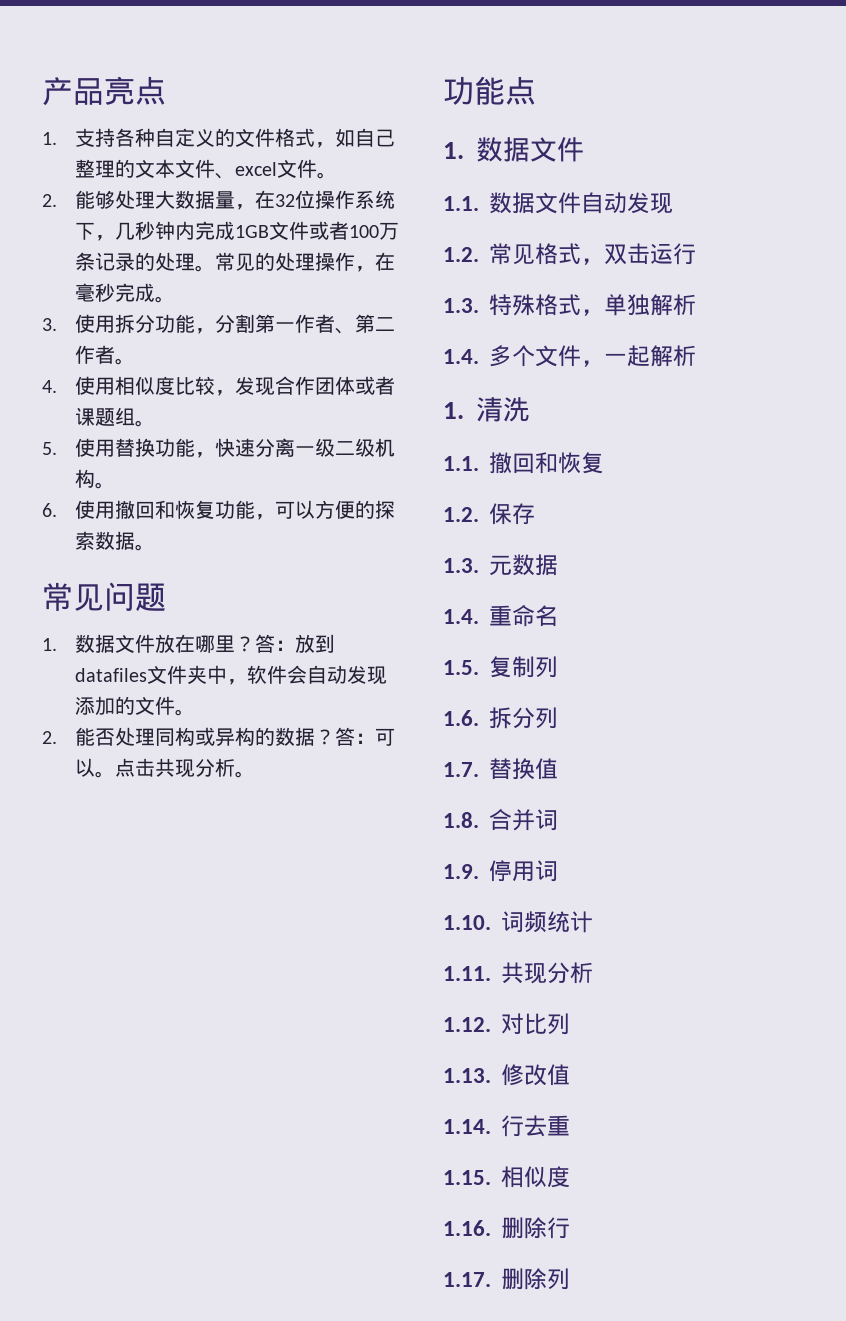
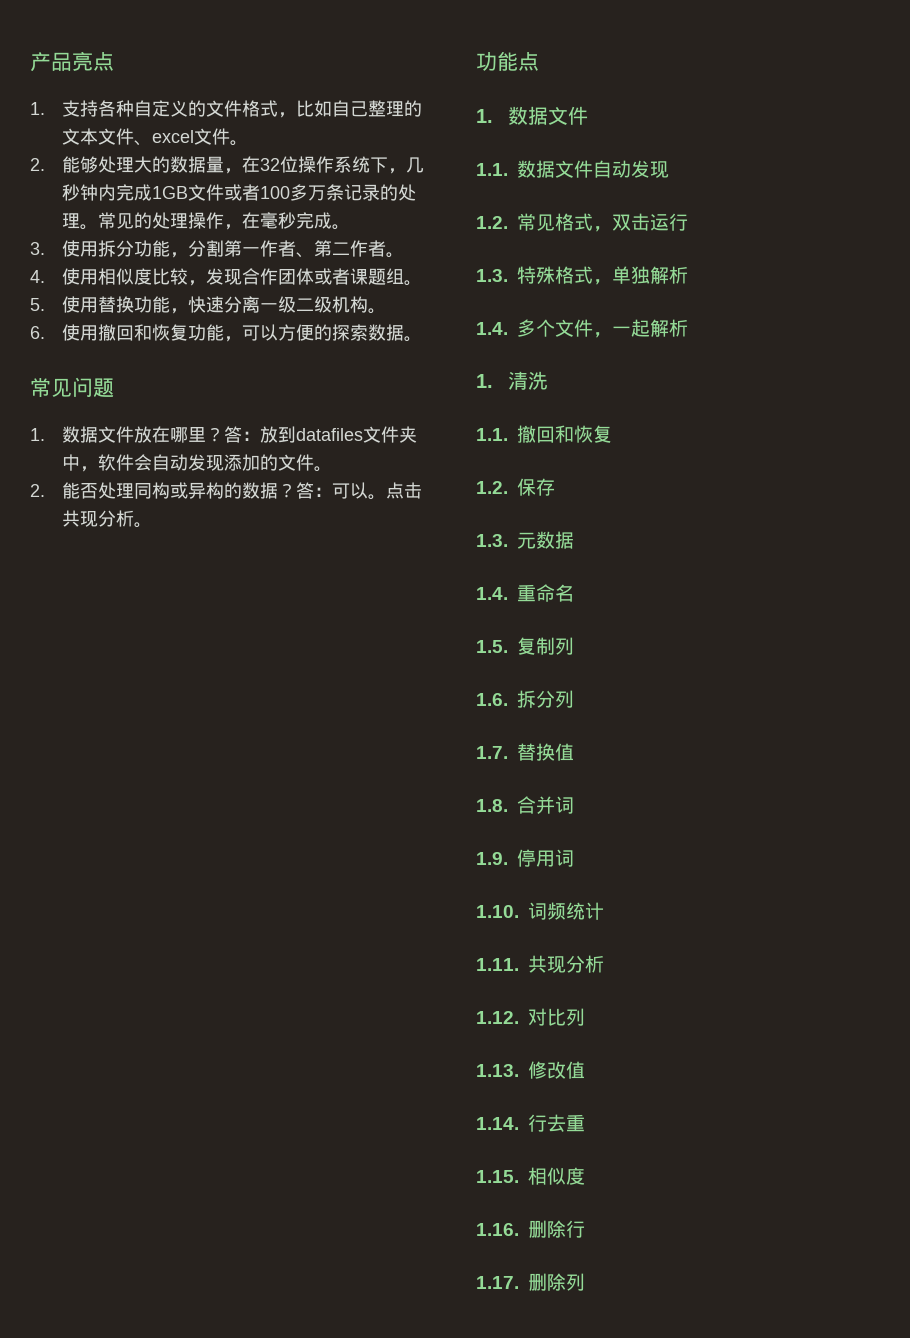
(336, 145) none -> [295,100,314,117] 比
(176, 199) none -> [151,156,170,173] 的
(380, 231) none -> [289,184,308,201] 多

